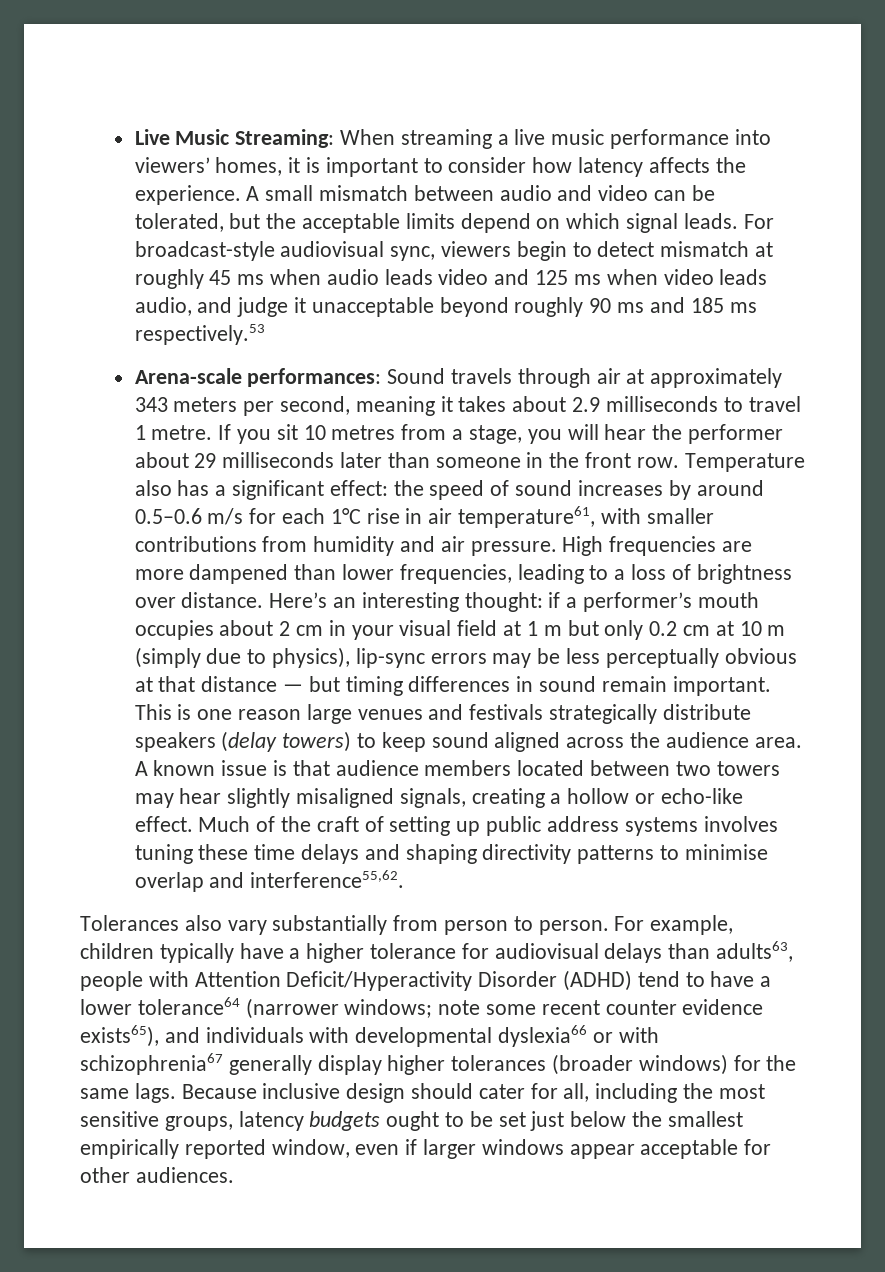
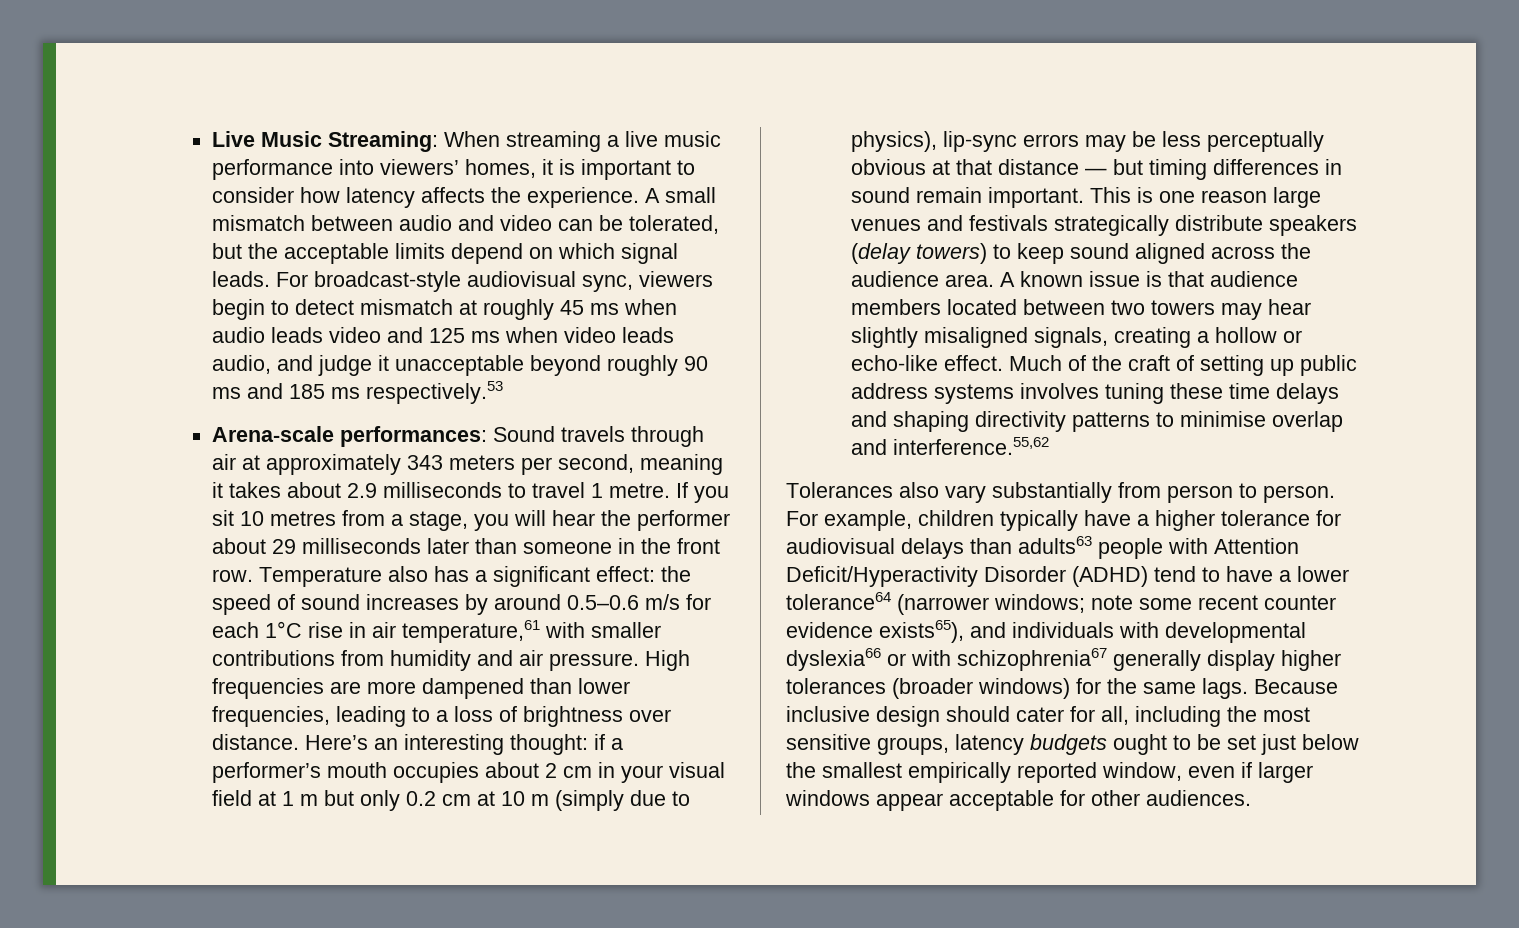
[458,506,596,528] temperature61, -> [402,620,541,643] temperature,61
[250,870,405,888] interference55,62. -> [893,437,1050,455] interference.55,62
[716,941,794,962] adults63, -> [1018,536,1092,554] adults63

